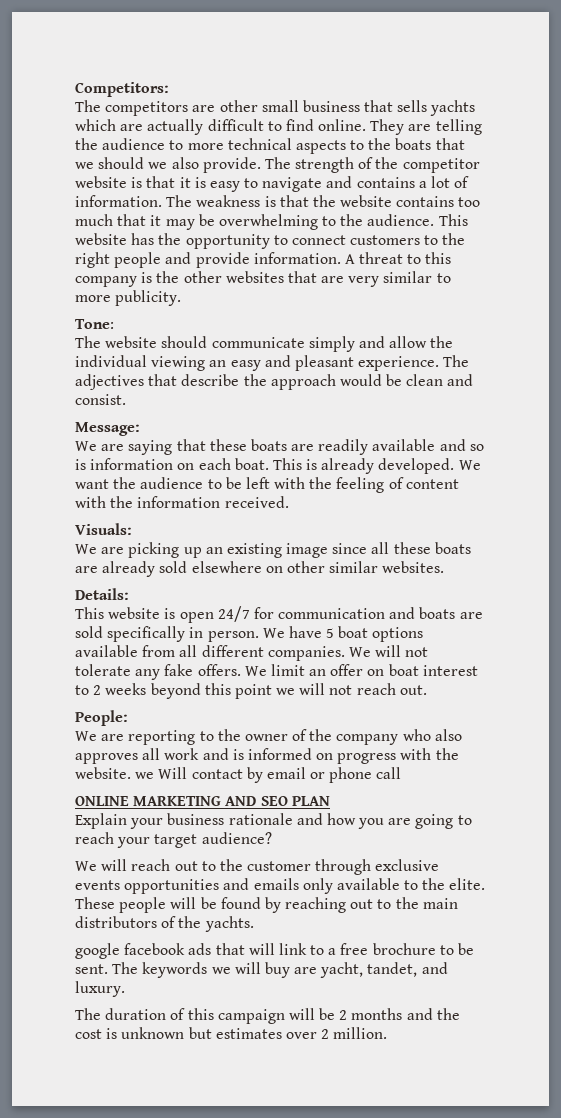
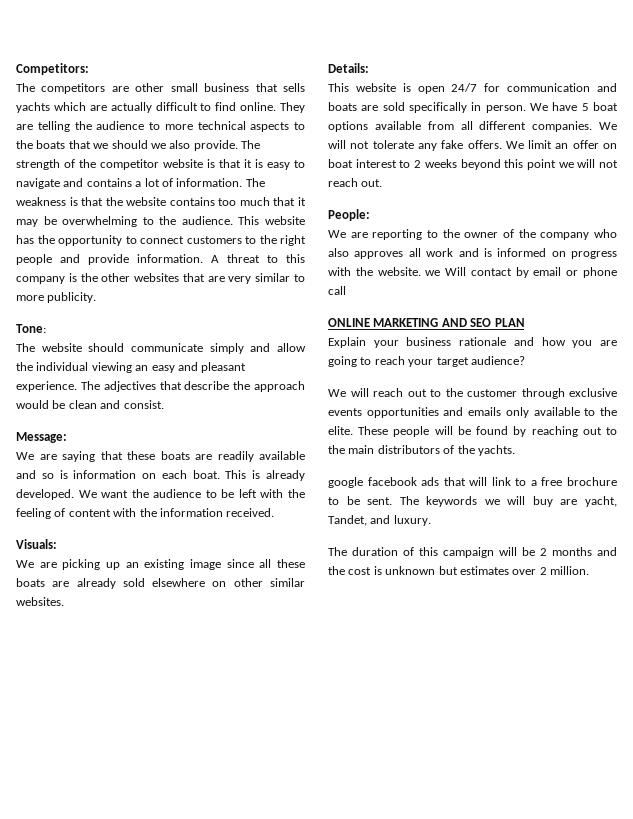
[367,962,418,977] tandet, -> [328,515,367,526] Tandet,

